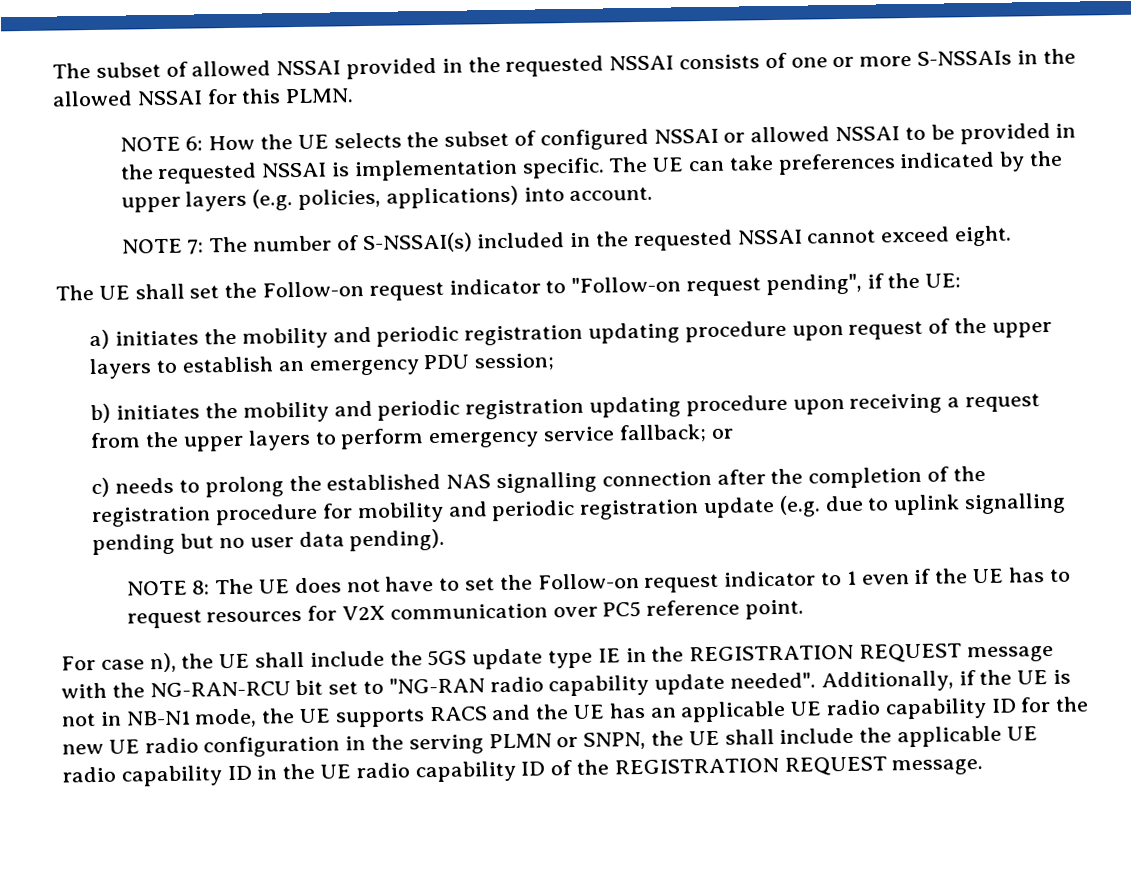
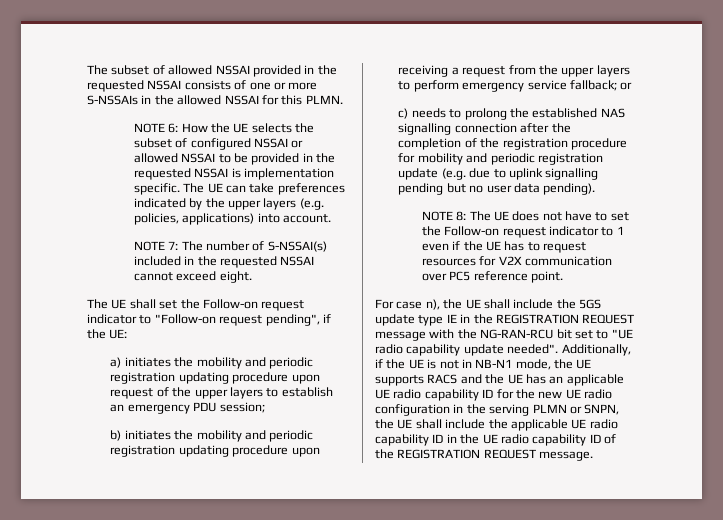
[388,677,485,694] "NG-RAN -> [611,329,633,339] "UE

